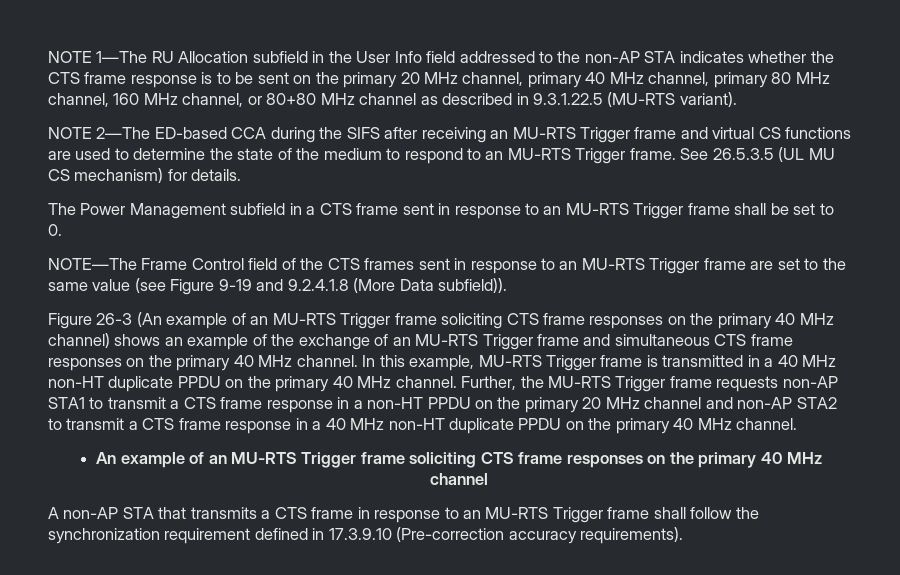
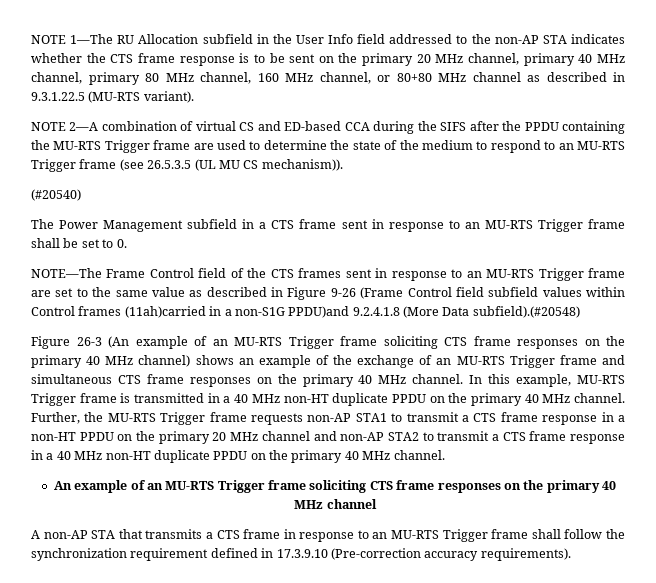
[96,127,151,139] 2—The -> [69,121,281,131] 2—A combination of virtual CS and
[421,127,852,143] receiving an MU-RTS Trigger frame and virtual CS functions -> [502,121,625,134] [31,140,191,153] the PPDU containing the MU-RTS Trigger frame
[629,148,709,160] frame. See -> [79,159,144,171] frame (see
[74,168,242,183] mechanism) for details. -> [261,159,343,171] [31,189,81,201] mechanism)). // (#20540)
[134,278,284,295] (see Figure 9-19 and -> [189,287,625,300] [31,306,350,318] as described in Figure 9-26 (Frame Control field subfield values within Control frames (11ah)carried in a non-S1G PPDU)and
[438,278,508,293] subfield)). -> [472,306,580,318] subfield).(#20548)

